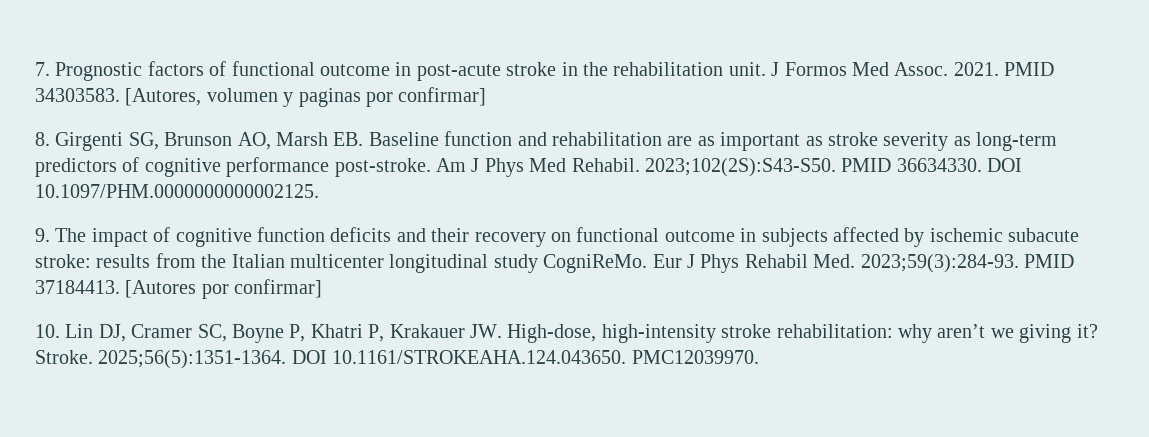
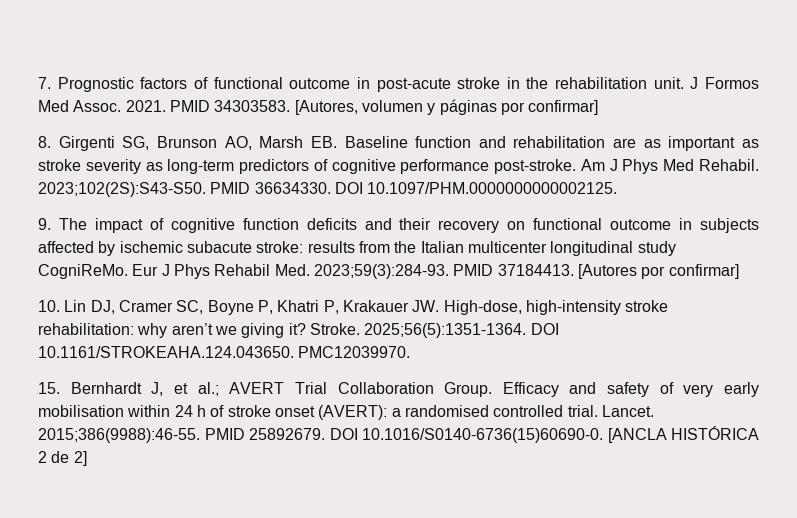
[298,88,361,107] paginas -> [439,99,497,115] páginas
(759, 357) none -> [38,382,759,397] [38,405,654,420] [38,426,759,443] [38,451,87,466] // 15. Bernhardt J, et al.; AVERT Trial Collaboration Group. Efficacy and safety of very early mobilisation within 24 h of stroke onset (AVERT): a randomised controlled trial. Lancet. 2015;386(9988):46-55. PMID 25892679. DOI 10.1016/S0140-6736(15)60690-0. [ANCLA HISTÓRICA 2 de 2]

